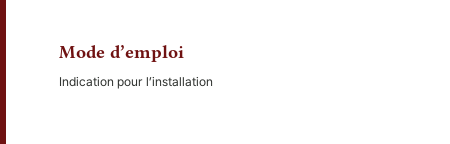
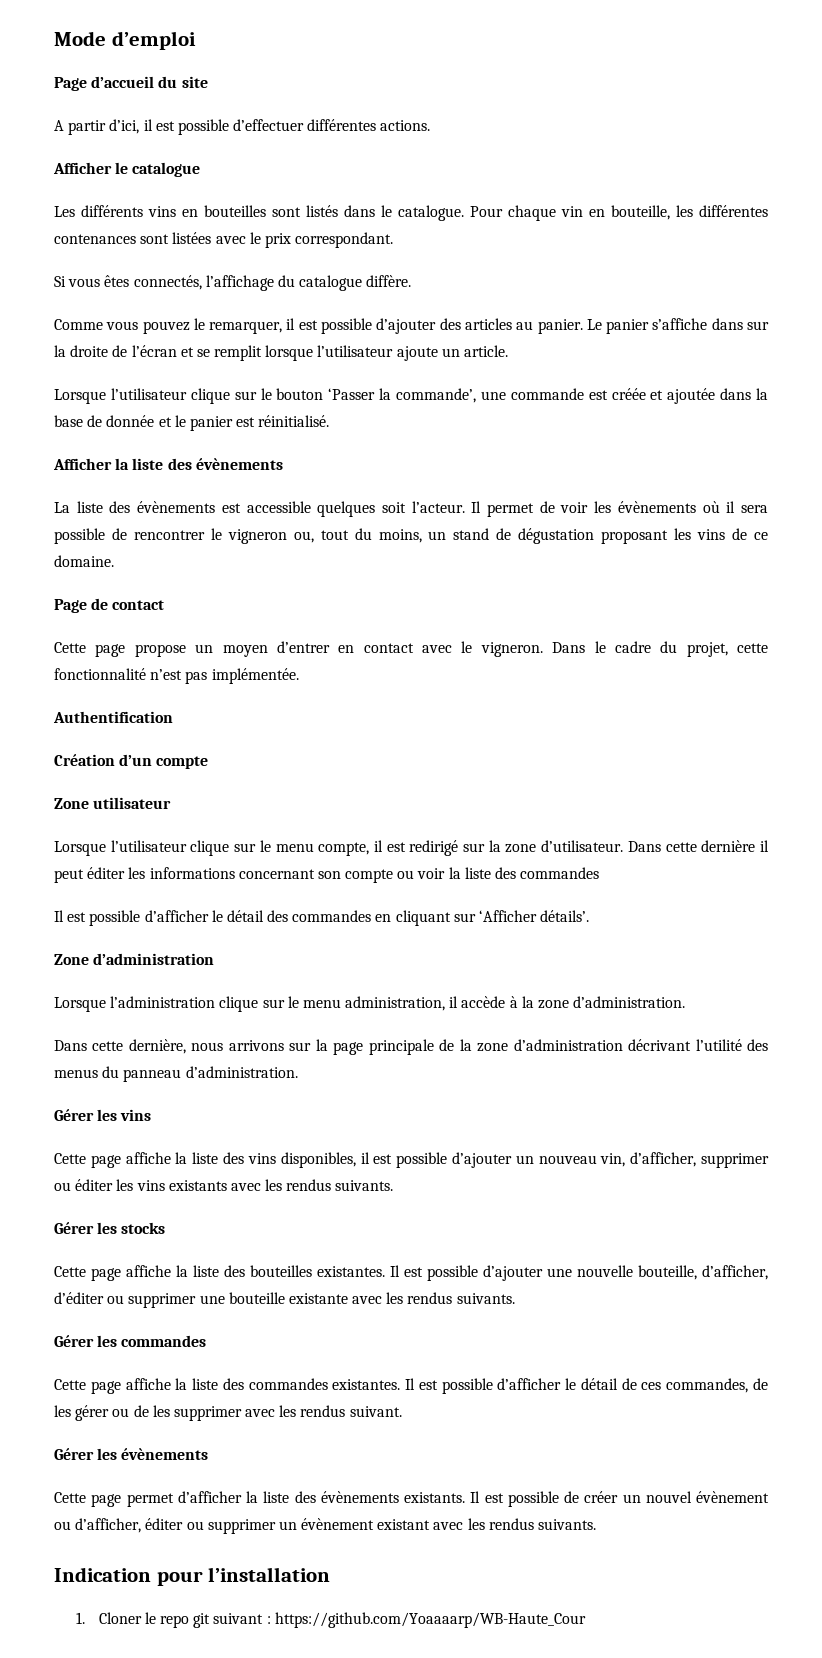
[59,76,213,89] Indication pour l’installation -> [54,76,208,91] [54,119,431,135] [53,162,201,177] [54,205,768,221] [54,232,394,248] [54,275,412,291] [54,318,769,334] [54,345,509,361] [54,388,768,404] [54,415,330,431] [53,458,283,470] [54,501,769,517] [54,528,769,544] [54,555,114,567] [54,598,165,613] [54,641,768,657] [54,668,299,684] [53,711,173,723] [54,754,209,769] [54,797,172,809] [54,840,770,856] [54,867,600,883] [54,910,590,926] [54,953,215,965] [54,996,686,1012] [54,1039,768,1055] [54,1066,298,1082] [54,1109,152,1121] [54,1152,769,1168] [54,1179,394,1191] [54,1222,166,1234] [54,1265,768,1281] [54,1292,515,1308] [54,1335,207,1347] [54,1378,768,1394] [54,1405,402,1421] [54,1448,209,1460] [54,1491,769,1507] [54,1518,597,1534] [54,1567,331,1586] [76,1612,586,1628] Page d’accueil du site // A partir d’ici, il est possible d’effectuer différentes actions. // Afficher le catalogue // Les différents vins en bouteilles sont listés dans le catalogue. Pour chaque vin en bouteille, les différentes contenances sont listées avec le prix correspondant. // Si vous êtes connectés, l’affichage du catalogue diffère. // Comme vous pouvez le remarquer, il est possible d’ajouter des articles au panier. Le panier s’affiche dans sur la droite de l’écran et se remplit lorsque l’utilisateur ajoute un article. // Lorsque l’utilisateur clique sur le bouton ‘Passer la commande’, une commande est créée et ajoutée dans la base de donnée et le panier est réinitialisé. // Afficher la liste des évènements // La liste des évènements est accessible quelques soit l’acteur. Il permet de voir les évènements où il sera possible de rencontrer le vigneron ou, tout du moins, un stand de dégustation proposant les vins de ce domaine. // Page de contact // Cette page propose un moyen d’entrer en contact avec le vigneron. Dans le cadre du projet, cette fonctionnalité n’est pas implémentée. // Authentification // Création d’un compte // Zone utilisateur // Lorsque l’utilisateur clique sur le menu compte, il est redirigé sur la zone d’utilisateur. Dans cette dernière il peut éditer les informations concernant son compte ou voir la liste des commandes // Il est possible d’afficher le détail des commandes en cliquant sur ‘Afficher détails’. // Zone d’administration // Lorsque l’administration clique sur le menu administration, il accède à la zone d’administration. // Dans cette dernière, nous arrivons sur la page principale de la zone d’administration décrivant l’utilité des menus du panneau d’administration. // Gérer les vins // Cette page affiche la liste des vins disponibles, il est possible d’ajouter un nouveau vin, d’afficher, supprimer ou éditer les vins existants avec les rendus suivants. // Gérer les stocks // Cette page affiche la liste des bouteilles existantes. Il est possible d’ajouter une nouvelle bouteille, d’afficher, d’éditer ou supprimer une bouteille existante avec les rendus suivants. // Gérer les commandes // Cette page affiche la liste des commandes existantes. Il est possible d’afficher le détail de ces commandes, de les gérer ou de les supprimer avec les rendus suivant. // Gérer les évènements // Cette page permet d’afficher la liste des évènements existants. Il est possible de créer un nouvel évènement ou d’afficher, éditer ou supprimer un évènement existant avec les rendus suivants. // Indication pour l’installation // 1. Cloner le repo git suivant : https://github.com/Yoaaaarp/WB-Haute_Cour

